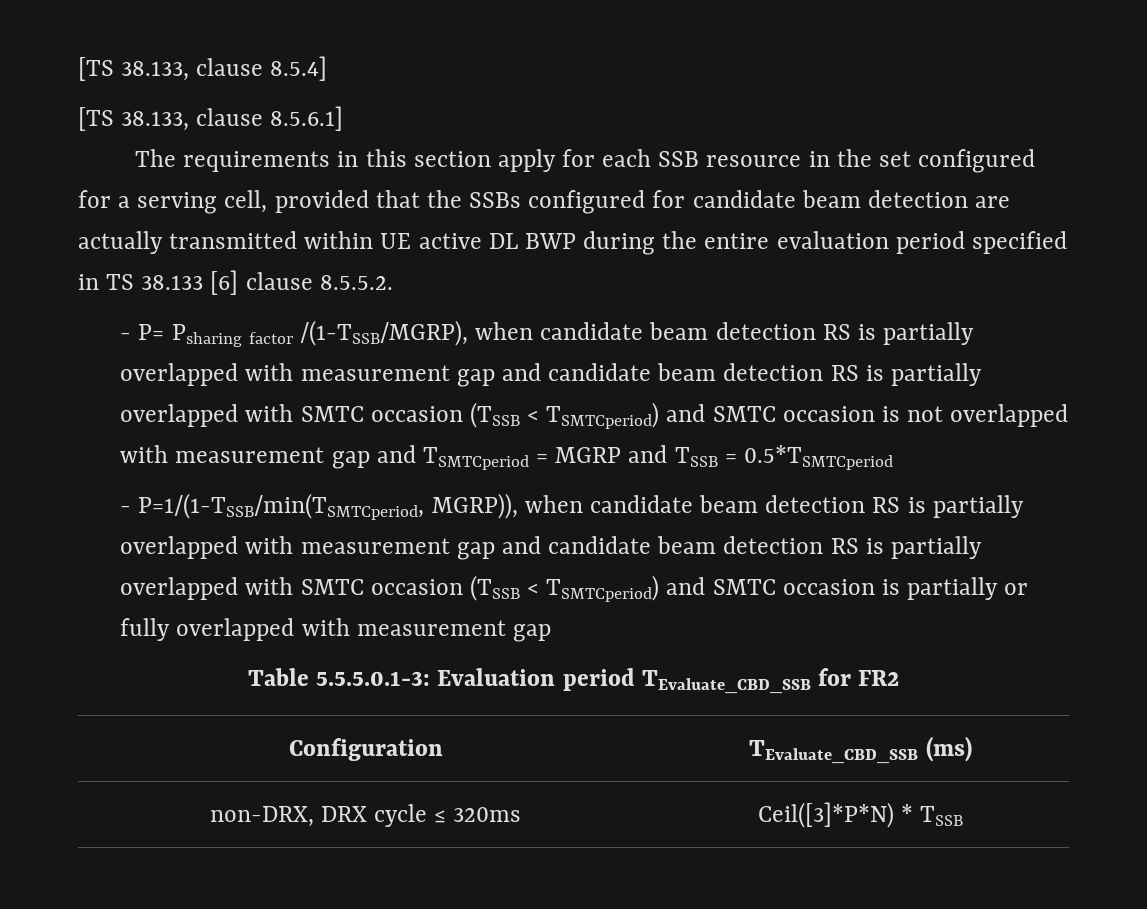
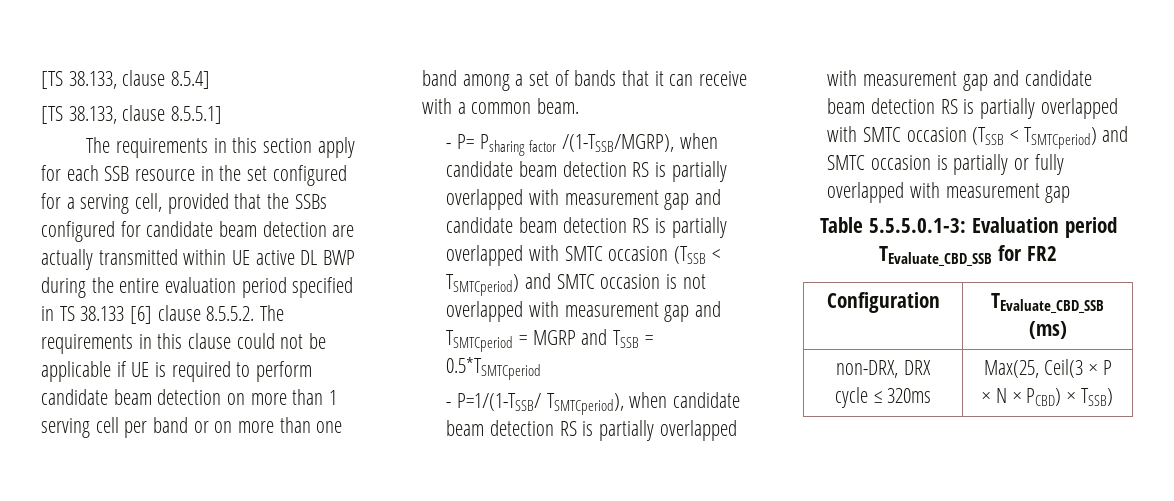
[270,106,344,131] 8.5.6.1] -> [171,106,223,124] 8.5.5.1]
(393, 282) none -> [260,305,285,321] [41,333,327,354] [41,361,313,382] [41,389,338,405] [41,417,343,438] [422,70,748,91] [422,98,580,114] The requirements in this clause could not be applicable if UE is required to perform candidate beam detection on more than 1 serving cell per band or on more than one band among a set of bands that it can receive with a common beam.
[138,493,518,520] P=1/(1-TSSB/min(TSMTCperiod, MGRP)), -> [456,393,624,415] P=1/(1-TSSB/ TSMTCperiod),
[757,802,964,828] Ceil([3]*P*N) * TSSB -> [983,359,1112,378] [982,388,1113,406] Max(25, Ceil(3 × P × N × PCBD) × TSSB)

